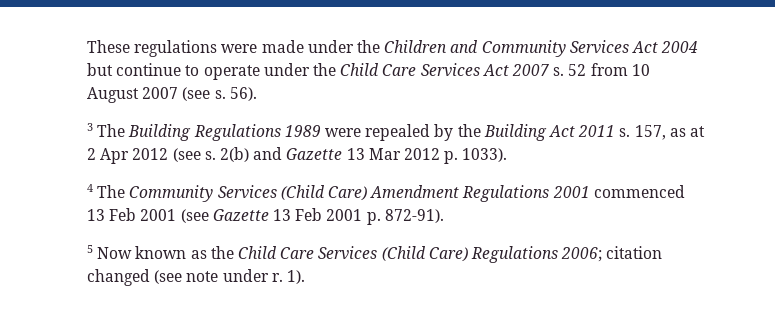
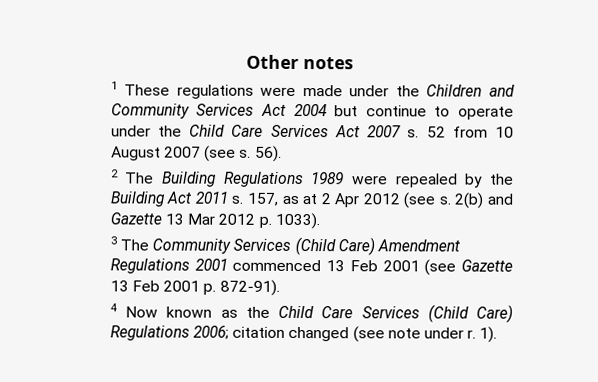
(87, 46) none -> [245,54,354,70] [110,81,118,90] Other notes // 1
[87,123,94,131] 3 -> [110,169,119,178] 2
[87,184,94,192] 4 -> [109,236,117,245] 3
[87,245,94,253] 5 -> [109,303,118,312] 4

